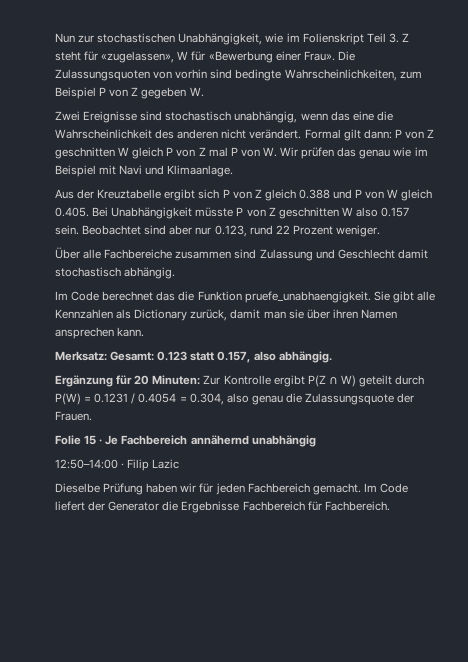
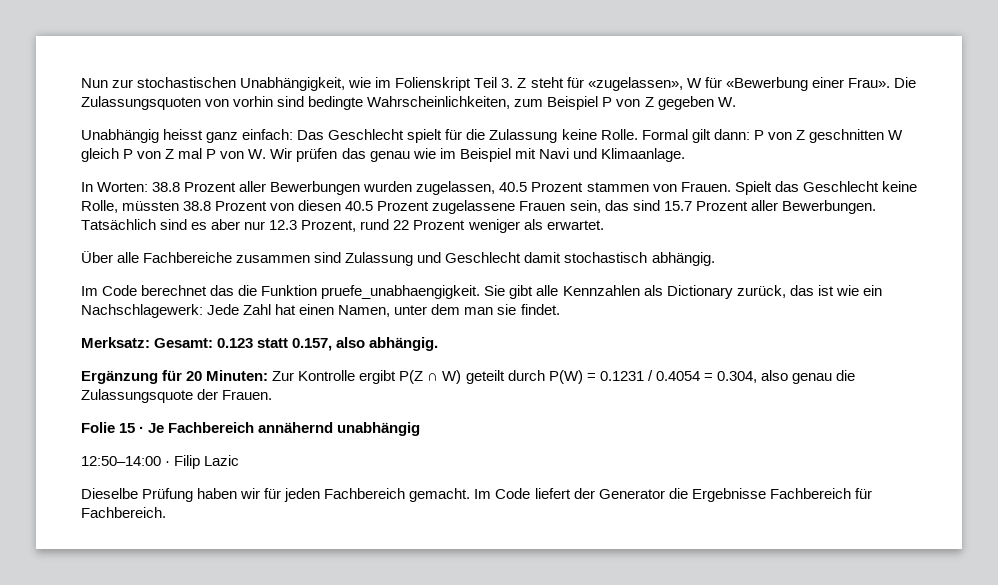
[55,111,393,123] [55,129,302,139] Zwei Ereignisse sind stochastisch unabhängig, wenn das eine die Wahrscheinlichkeit des anderen nicht verändert. -> [81,129,638,143] Unabhängig heisst ganz einfach: Das Geschlecht spielt für die Zulassung keine Rolle.
[55,189,433,201] [55,207,410,219] [55,225,380,237] Aus der Kreuztabelle ergibt sich P von Z gleich 0.388 und P von W gleich 0.405. Bei Unabhängigkeit müsste P von Z geschnitten W also 0.157 sein. Beobachtet sind aber nur 0.123, rund 22 Prozent weniger. -> [81,181,917,195] [81,200,876,214] [81,219,604,233] In Worten: 38.8 Prozent aller Bewerbungen wurden zugelassen, 40.5 Prozent stammen von Frauen. Spielt das Geschlecht keine Rolle, müssten 38.8 Prozent von diesen 40.5 Prozent zugelassene Frauen sein, das sind 15.7 Prozent aller Bewerbungen. Tatsächlich sind es aber nur 12.3 Prozent, rund 22 Prozent weniger als erwartet.
[230,309,397,319] [55,327,145,339] damit man sie über ihren Namen ansprechen kann. -> [789,285,882,296] [81,304,560,318] das ist wie ein Nachschlagewerk: Jede Zahl hat einen Namen, unter dem man sie findet.

